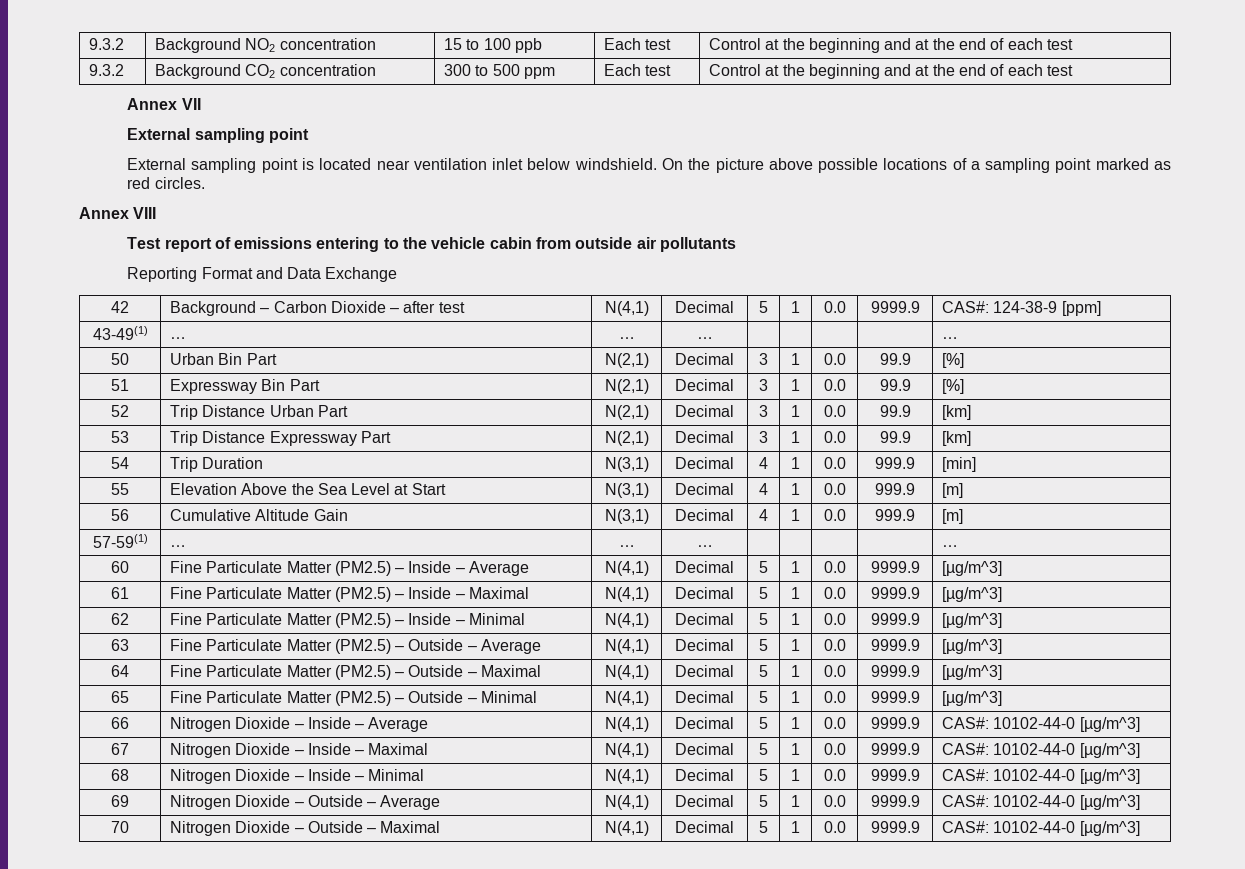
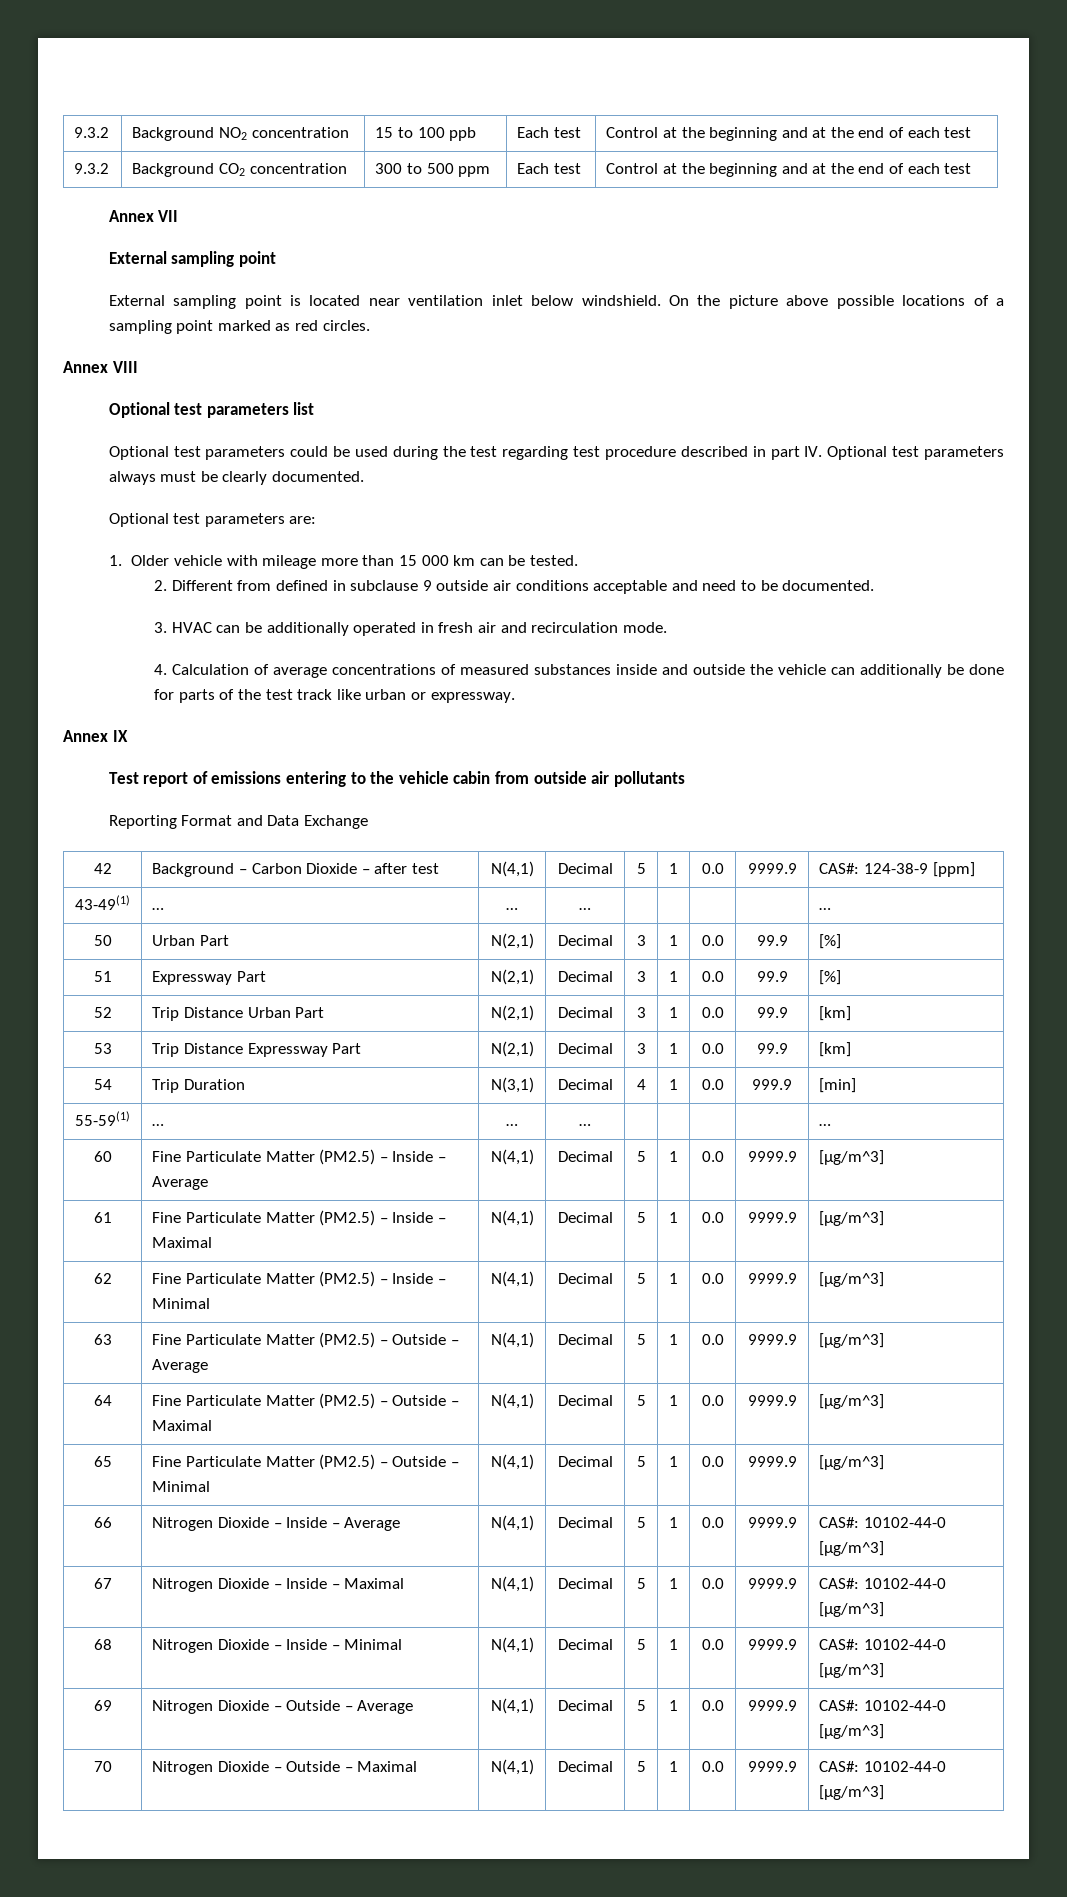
(157, 213) none -> [108,402,315,418] [108,446,1005,460] [108,471,365,485] [108,513,317,527] [108,555,578,569] [154,580,875,594] [154,622,667,636] [154,664,1004,678] [154,689,515,703] [63,730,128,742] // Optional test parameters list // Optional test parameters could be used during the test regarding test procedure described in part IV. Optional test parameters always must be clearly documented. // Optional test parameters are: // 1. Older vehicle with mileage more than 15 000 km can be tested. // 2. Different from defined in subclause 9 outside air conditions acceptable and need to be documented. // 3. HVAC can be additionally operated in fresh air and recirculation mode. // 4. Calculation of average concentrations of measured substances inside and outside the vehicle can additionally be done for parts of the test track like urban or expressway. // Annex IX
[218,353,243,365] Bin -> (196, 940) none
[261,379,286,391] Bin -> (233, 978) none
[111,483,129,495] [169,483,446,495] [604,483,649,498] [675,483,734,495] [759,483,768,495] [791,483,800,495] [823,483,846,495] [875,483,915,495] [941,483,963,498] [111,509,129,521] [169,509,348,521] [604,509,649,524] [675,509,734,521] [759,509,768,521] [791,509,800,521] [823,509,846,521] [875,509,915,521] [941,509,963,524] [92,534,148,548] 55 | Elevation Above the Sea Level at Start | N(3,1) | Decimal | 4 | 1 | 0.0 | 999.9 | [m] // 56 | Cumulative Altitude Gain | N(3,1) | Decimal | 4 | 1 | 0.0 | 999.9 | [m] // 57-59(1) -> [75,1111,130,1126] 55-59(1)

